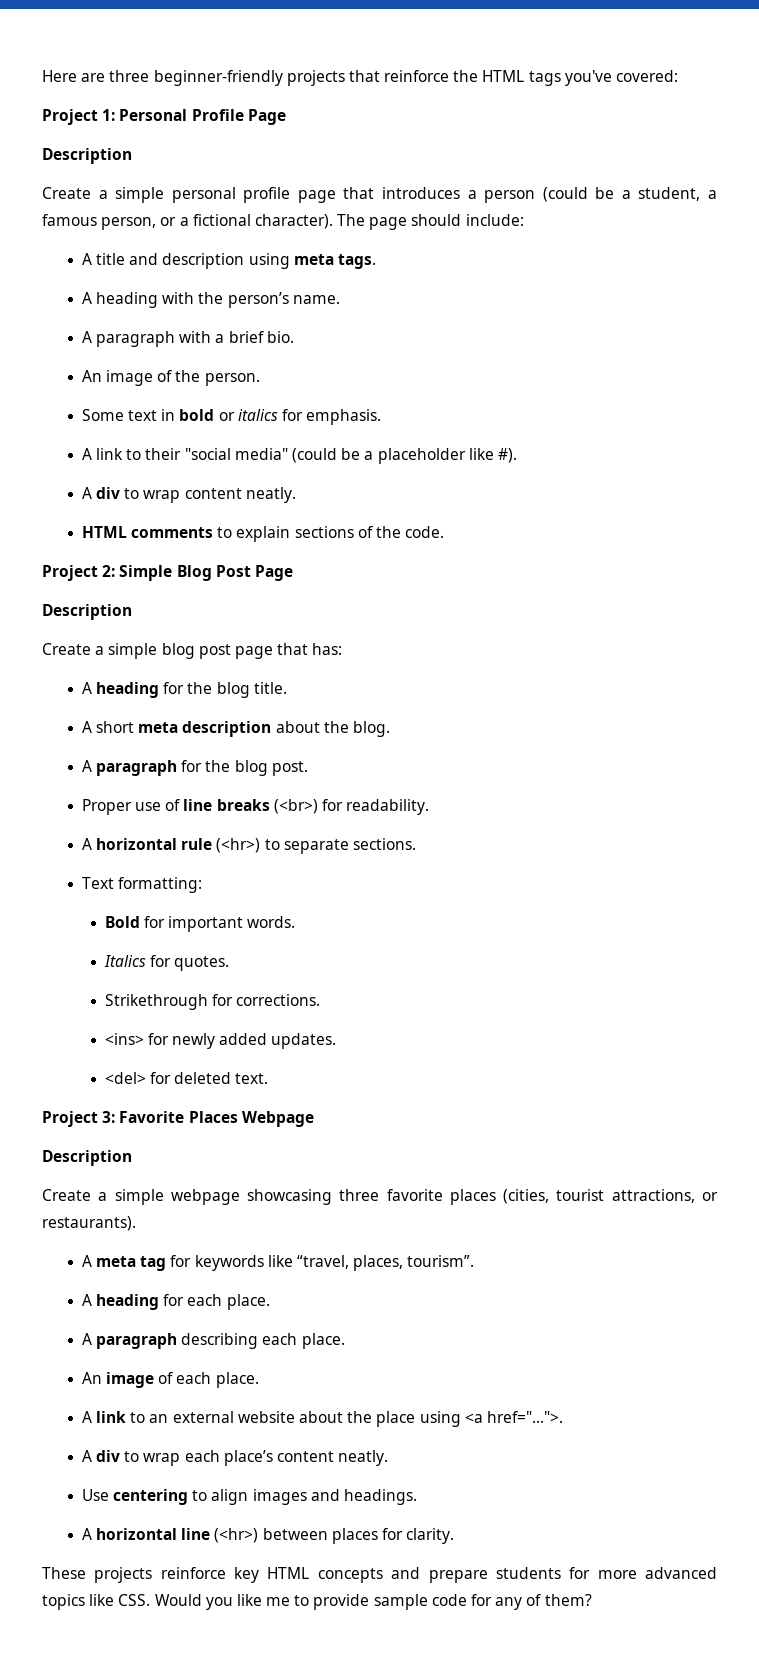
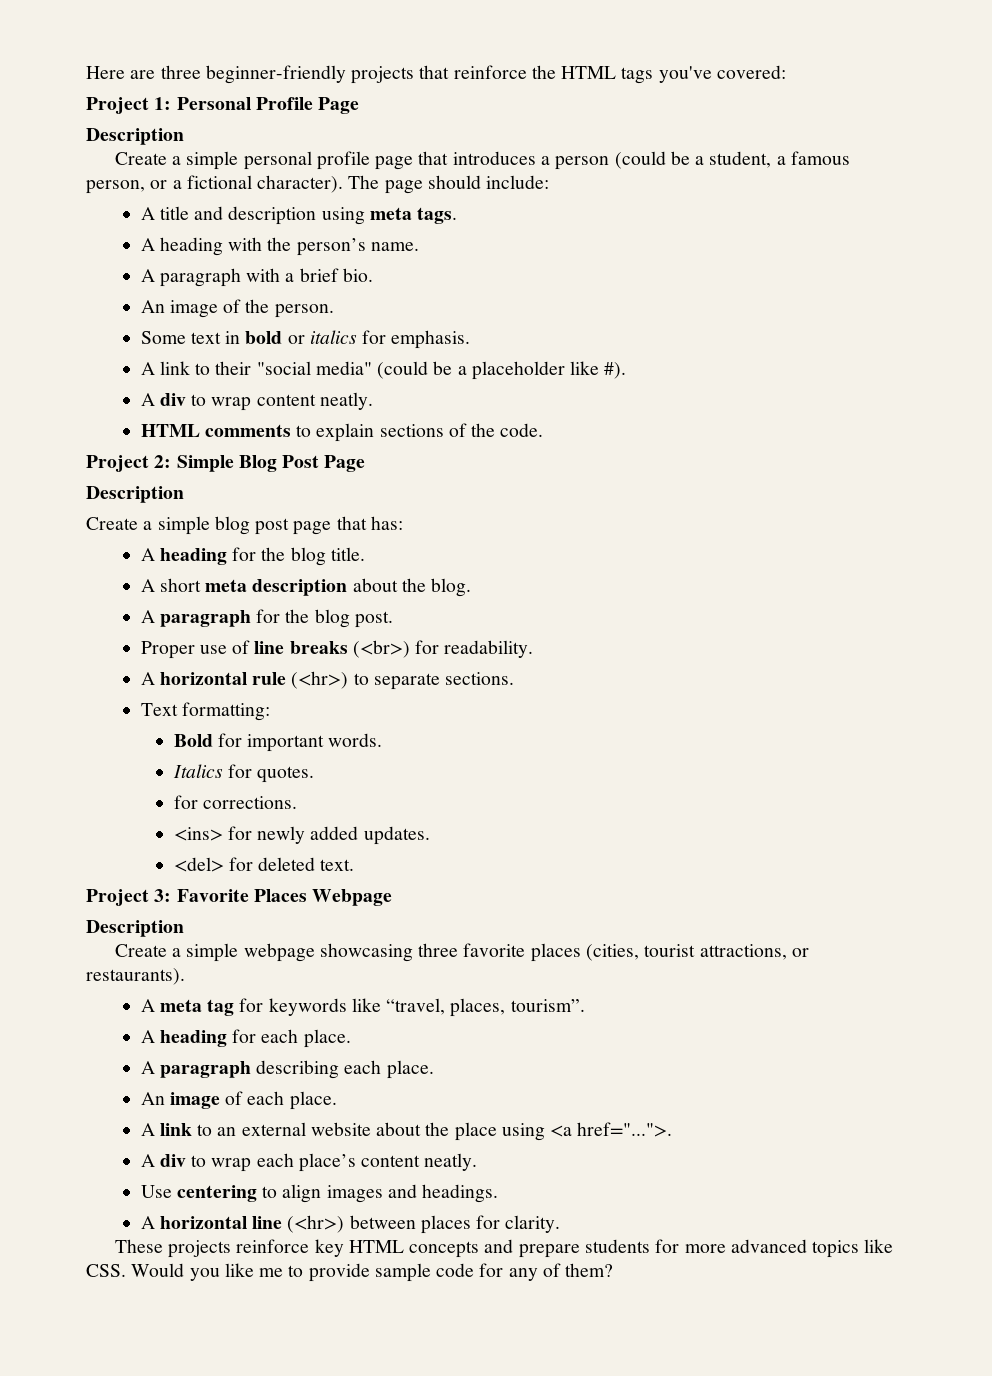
[104,994,208,1010] Strikethrough -> (315, 774) none

